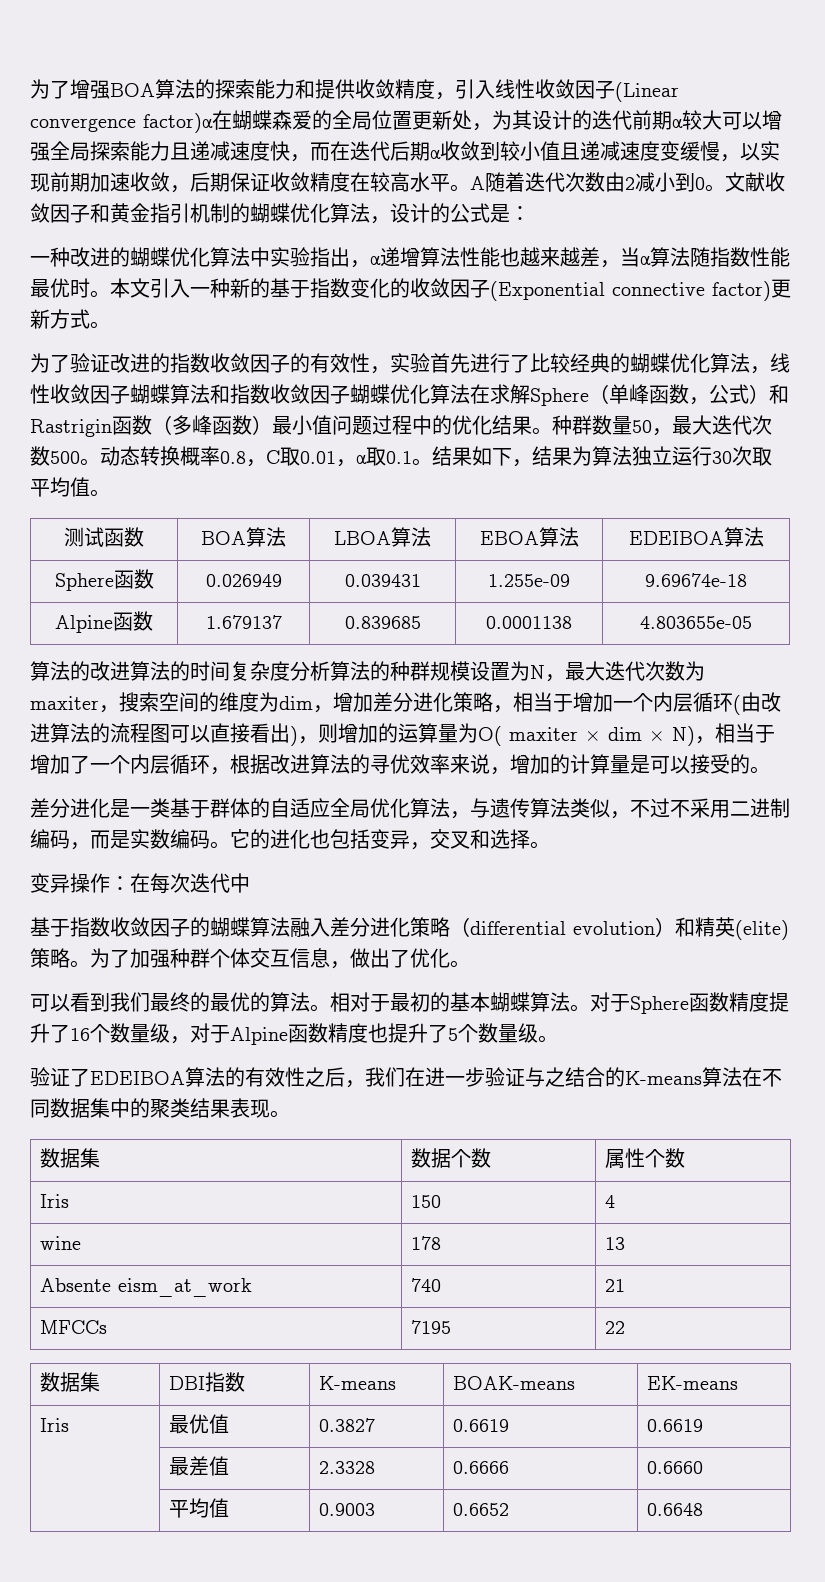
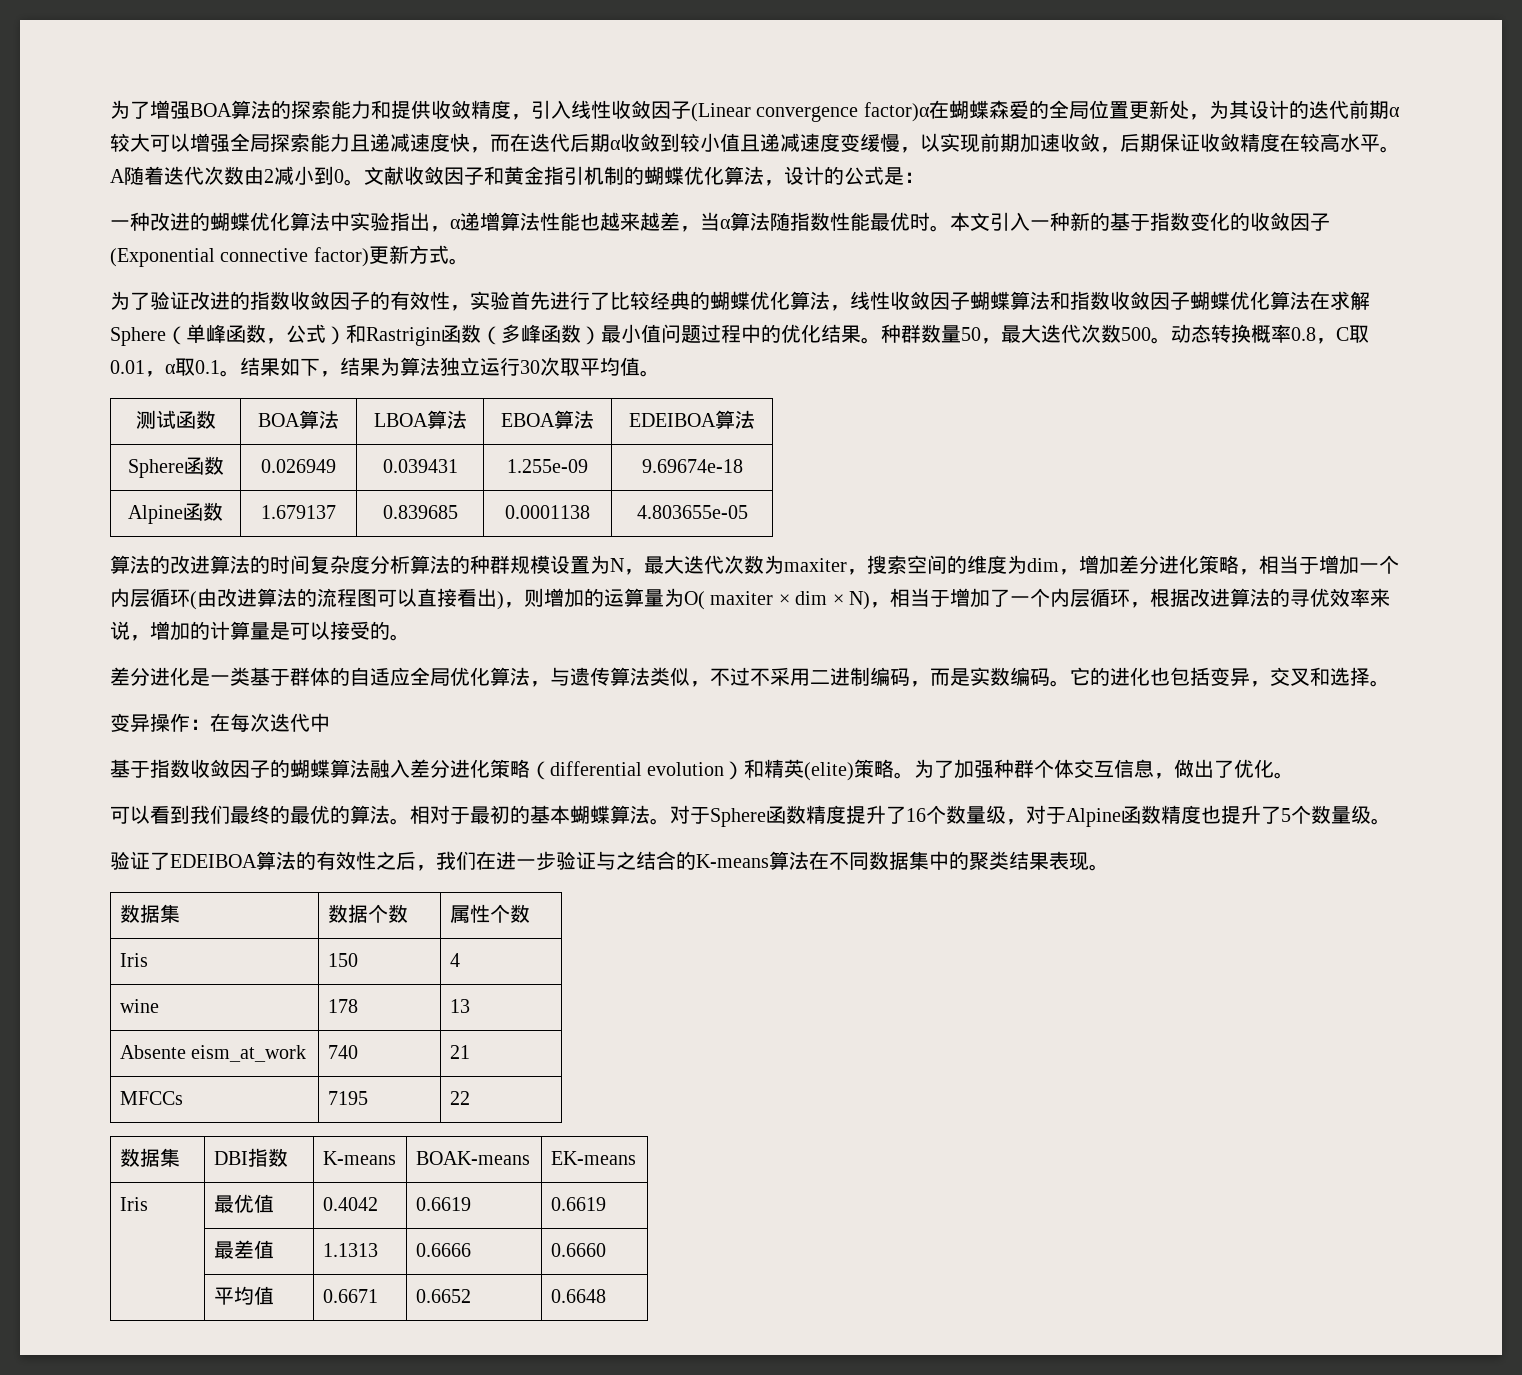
[318,1418,375,1432] 0.3827 -> [322,1197,378,1211] 0.4042
[318,1461,375,1474] 2.3328 -> [322,1243,378,1257] 1.1313
[318,1503,375,1516] 0.9003 -> [322,1289,378,1303] 0.6671

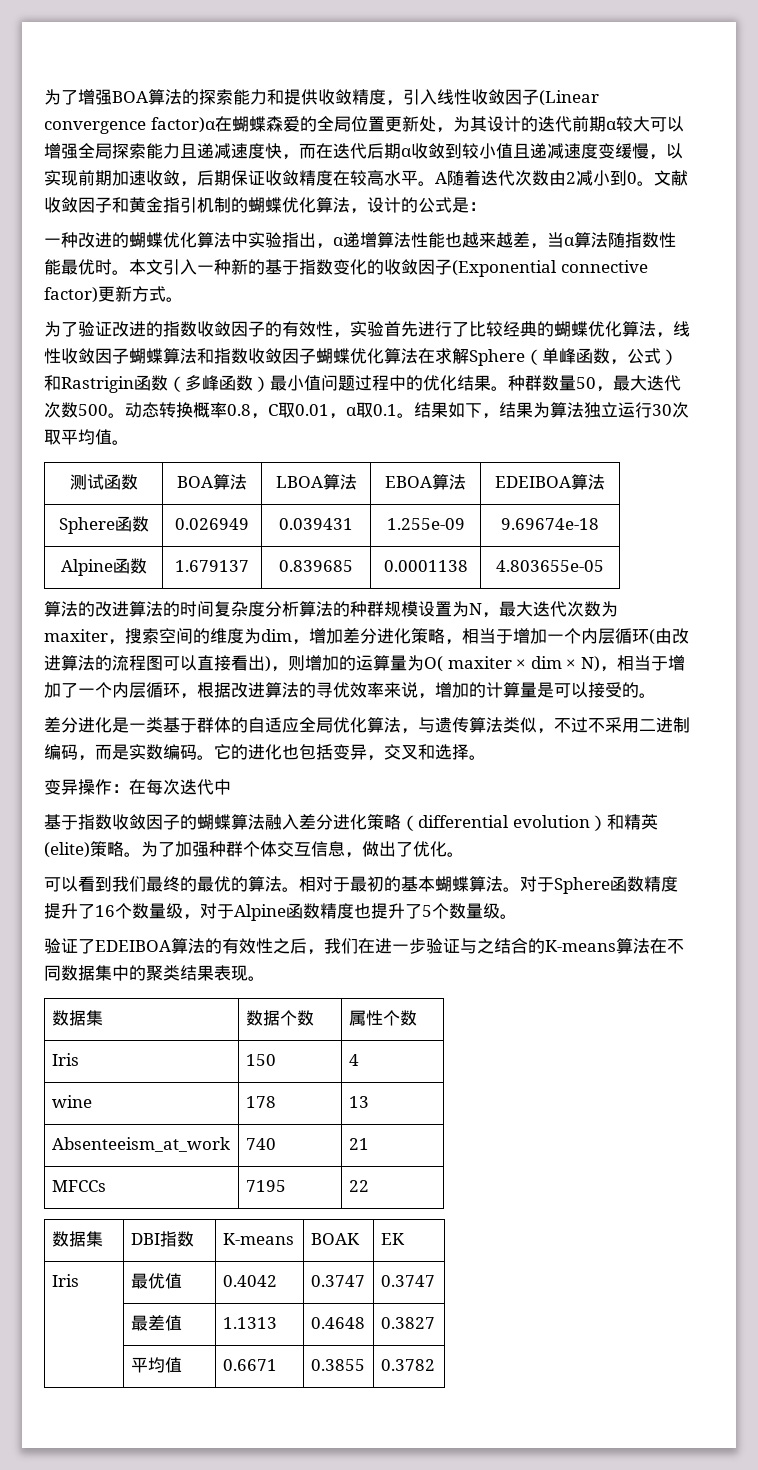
[119,1045,307,1062] Absente eism_at_work -> [51,1137,230,1152] Absenteeism_at_work
[415,1151,530,1165] [550,1151,636,1165] BOAK-means | EK-means -> [310,1233,360,1245] [380,1233,405,1245] BOAK | EK
[415,1197,471,1211] [550,1197,606,1211] 0.6619 | 0.6619 -> [310,1275,365,1287] [380,1275,435,1287] 0.3747 | 0.3747
[415,1243,471,1257] [550,1243,606,1257] 0.6666 | 0.6660 -> [310,1317,365,1329] [380,1317,435,1329] 0.4648 | 0.3827
[415,1289,471,1303] [550,1289,606,1303] 0.6652 | 0.6648 -> [310,1359,365,1371] [380,1359,435,1371] 0.3855 | 0.3782

